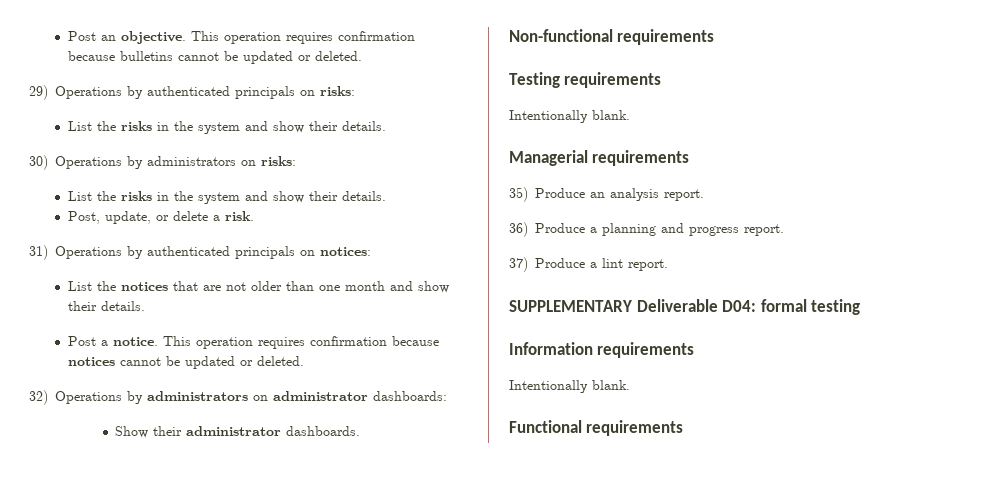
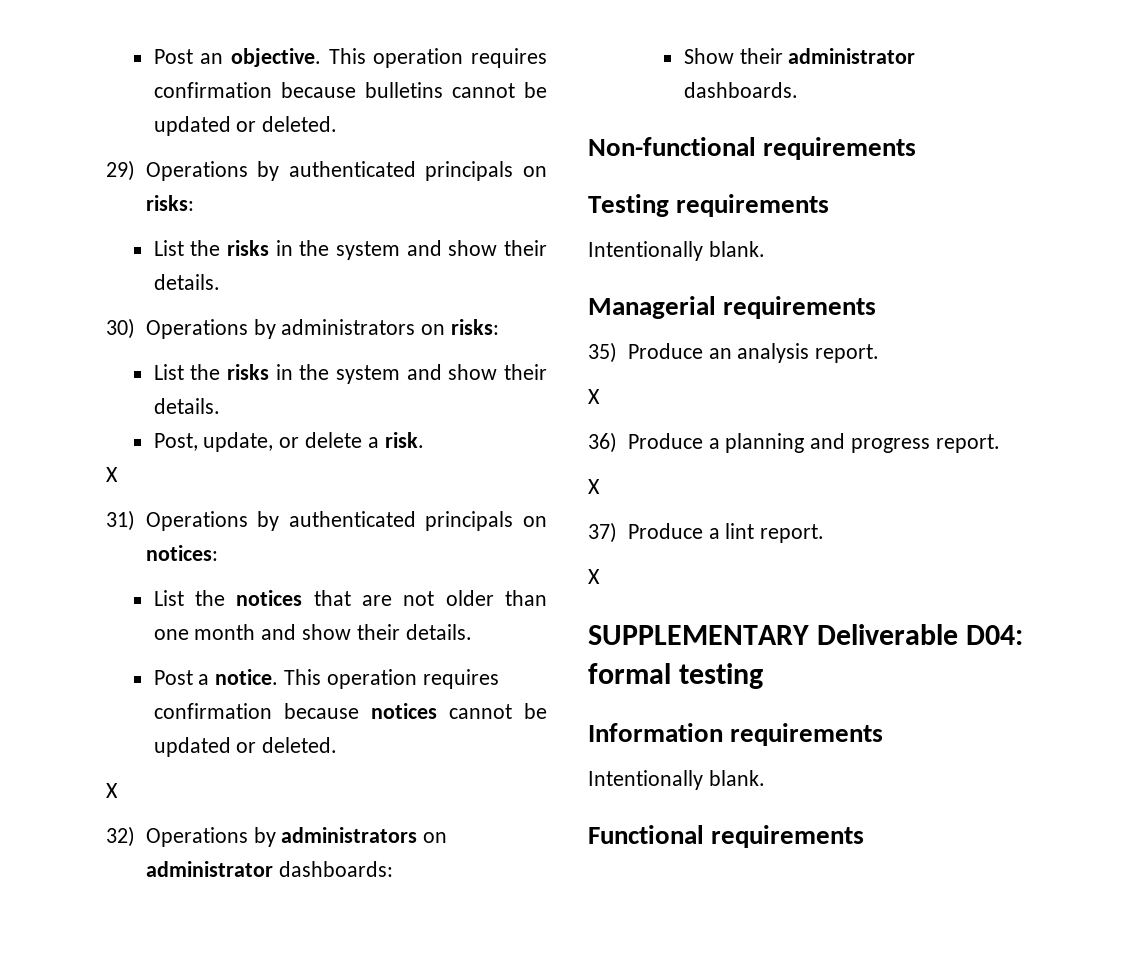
(255, 216) none -> [106,467,118,482] // X
(305, 361) none -> [106,783,118,798] // X
(704, 195) none -> [588,389,600,404] // X
(784, 230) none -> [588,479,600,494] // X
(668, 265) none -> [588,569,600,584] // X

